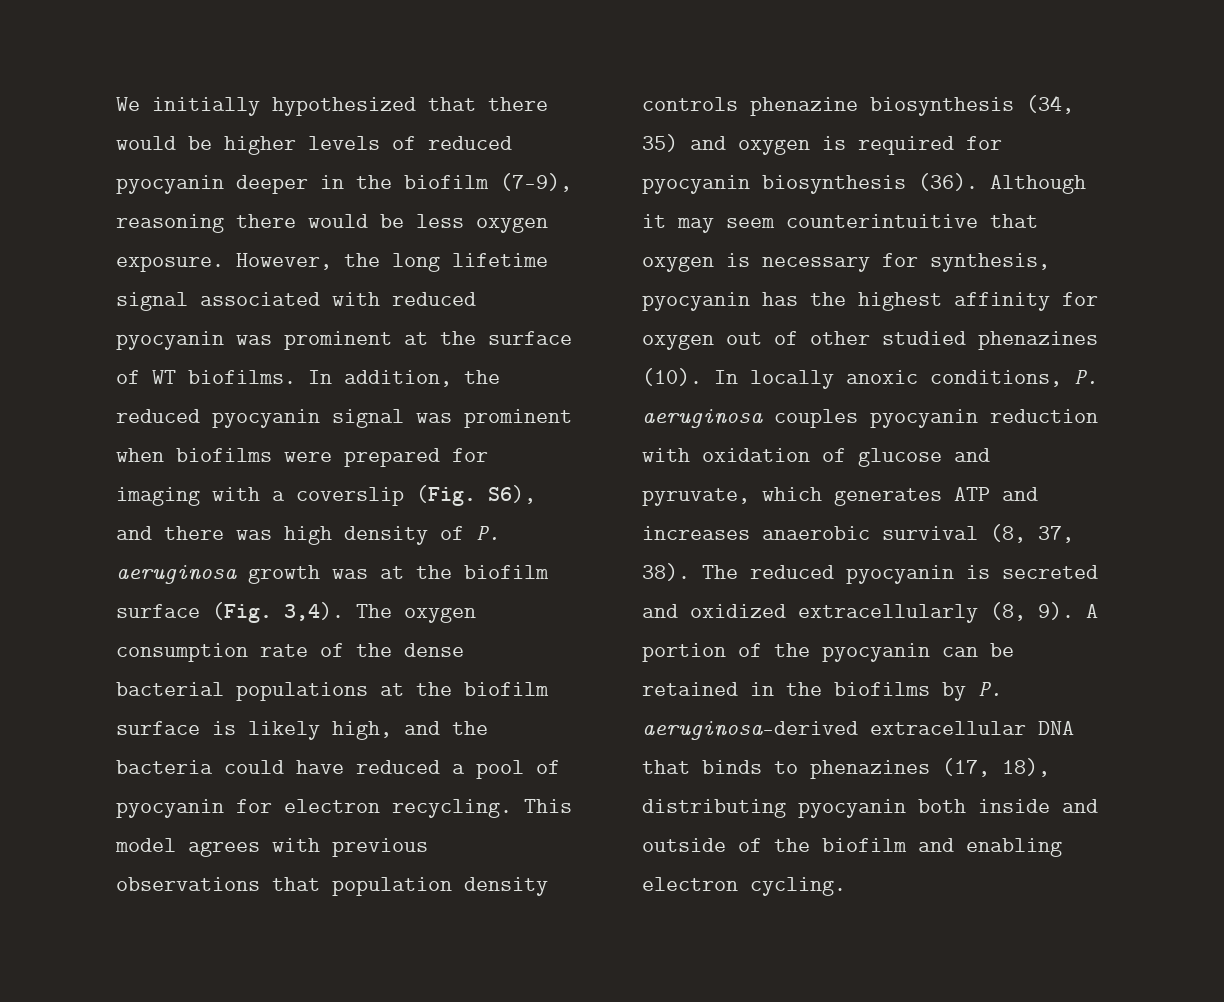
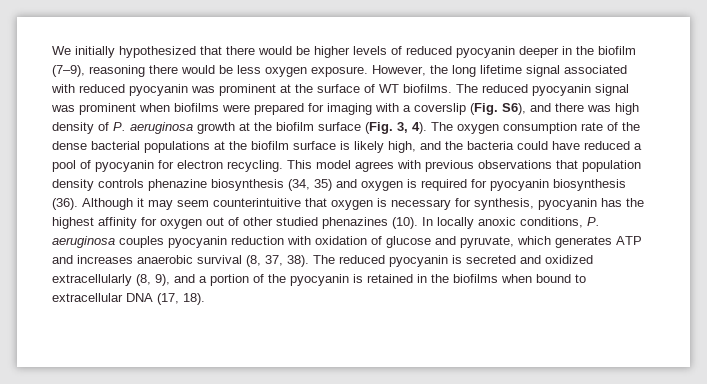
[308,370,500,387] In addition, the -> [456,84,478,93] The
[332,569,368,579] was -> (235, 128) none
[284,602,344,621] 3,4). -> [397,122,427,134] 3, 4).
[1038,602,1098,620] 9). A -> [155,274,207,286] 9), and a
[942,643,1014,657] can be -> [353,274,363,283] is
[942,682,1002,701] [642,721,1074,740] [642,758,1050,779] [642,799,1098,818] [642,838,1062,857] [642,877,846,896] by P. aeruginosa-derived extracellular DNA that binds to phenazines (17, 18), distributing pyocyanin both inside and outside of the biofilm and enabling electron cycling. -> [501,274,586,283] [52,293,205,305] when bound to extracellular DNA (17, 18).

